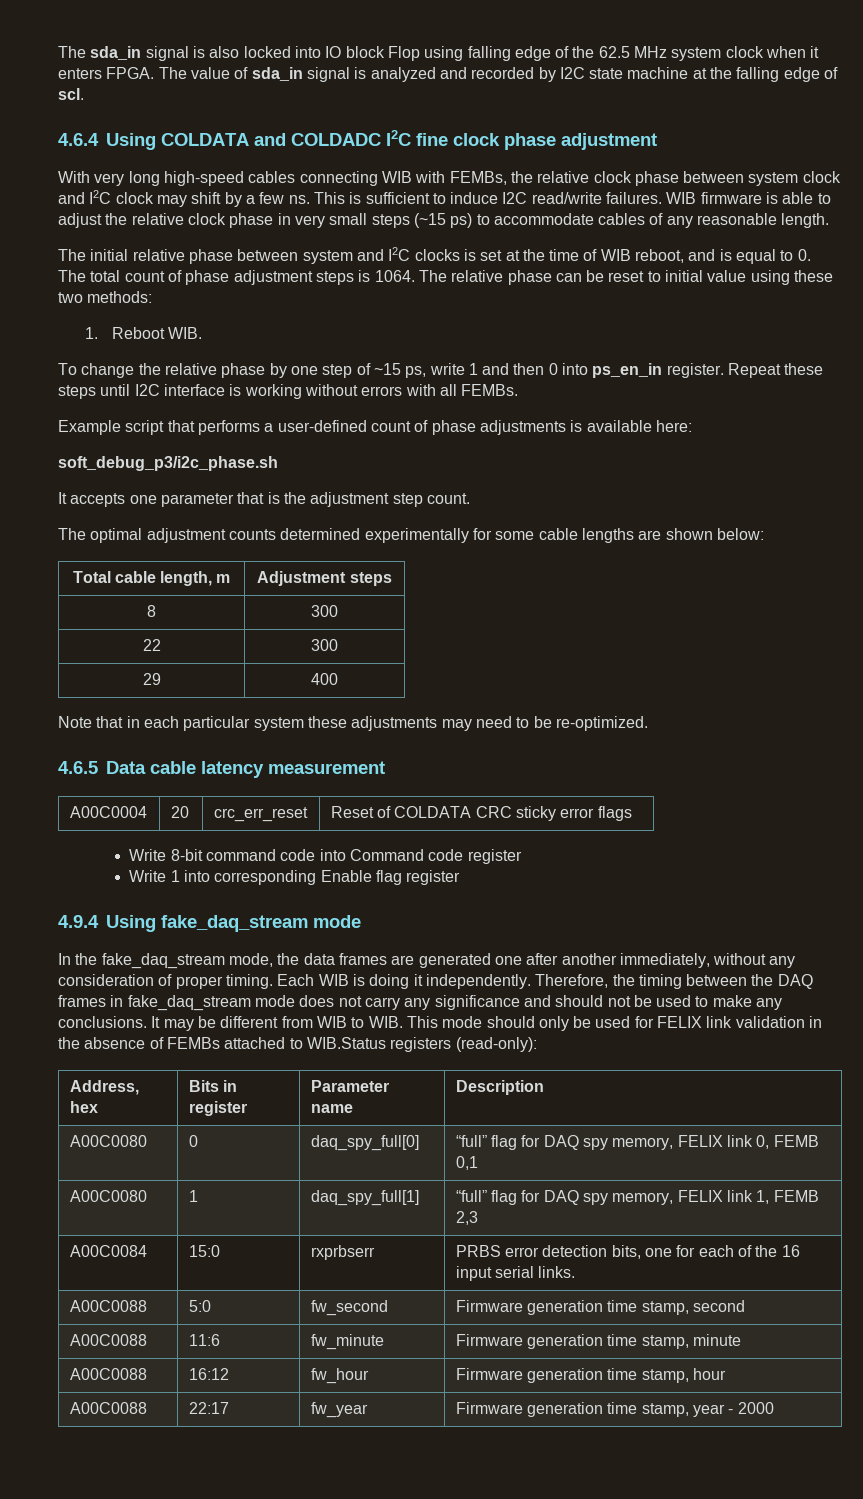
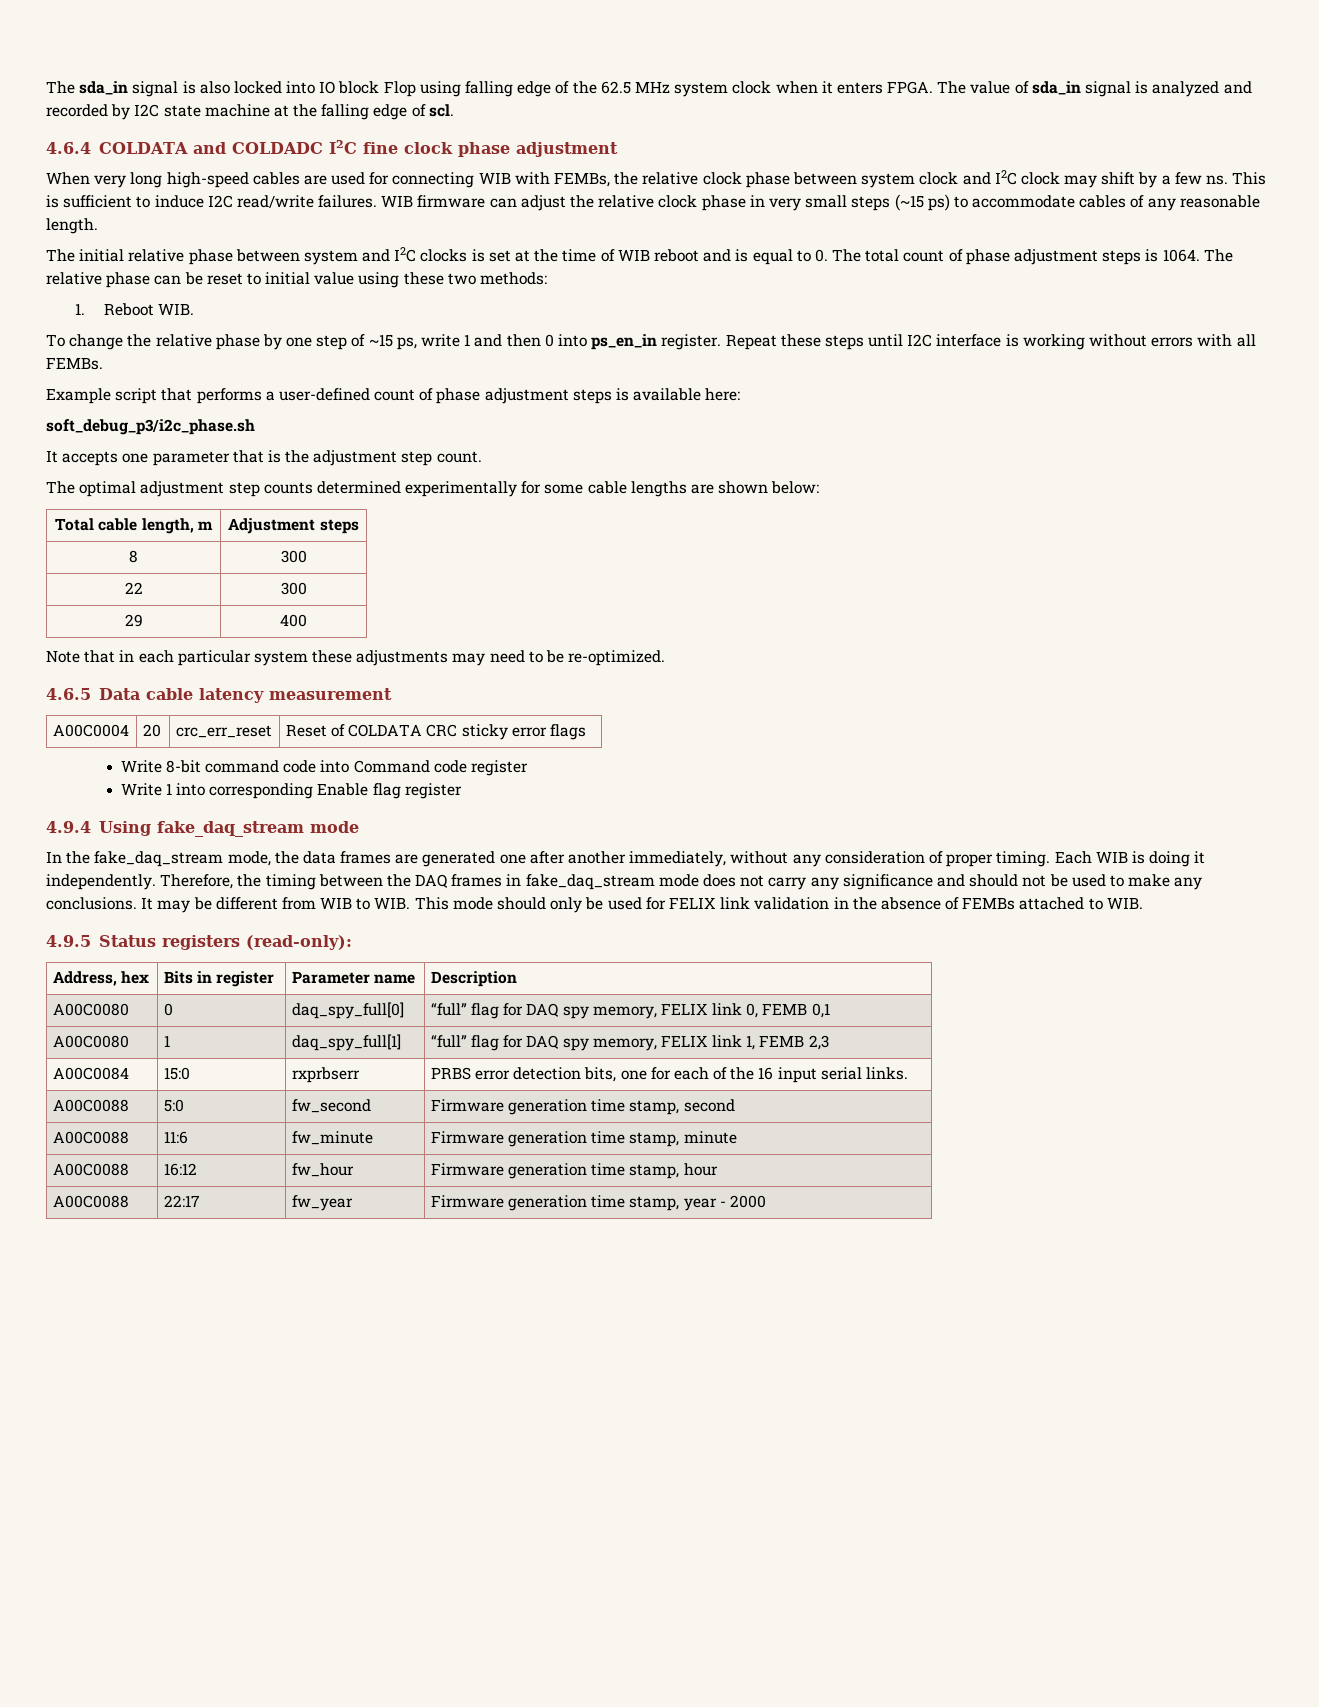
[106,133,156,150] Using -> (91, 148) none
[58,171,90,183] With -> [46,172,90,185] When
(296, 177) none -> [303,172,390,185] are used for
[766,192,831,204] is able to -> [489,198,517,208] can
[635,249,685,263] reboot, -> [653,249,699,262] reboot
[479,420,566,435] adjustments -> [484,388,612,404] adjustment steps
(226, 535) none -> [228,482,260,497] step
[306,1037,386,1049] WIB.Status -> [1106,897,1143,909] [46,935,156,947] WIB. // 4.9.5 Status

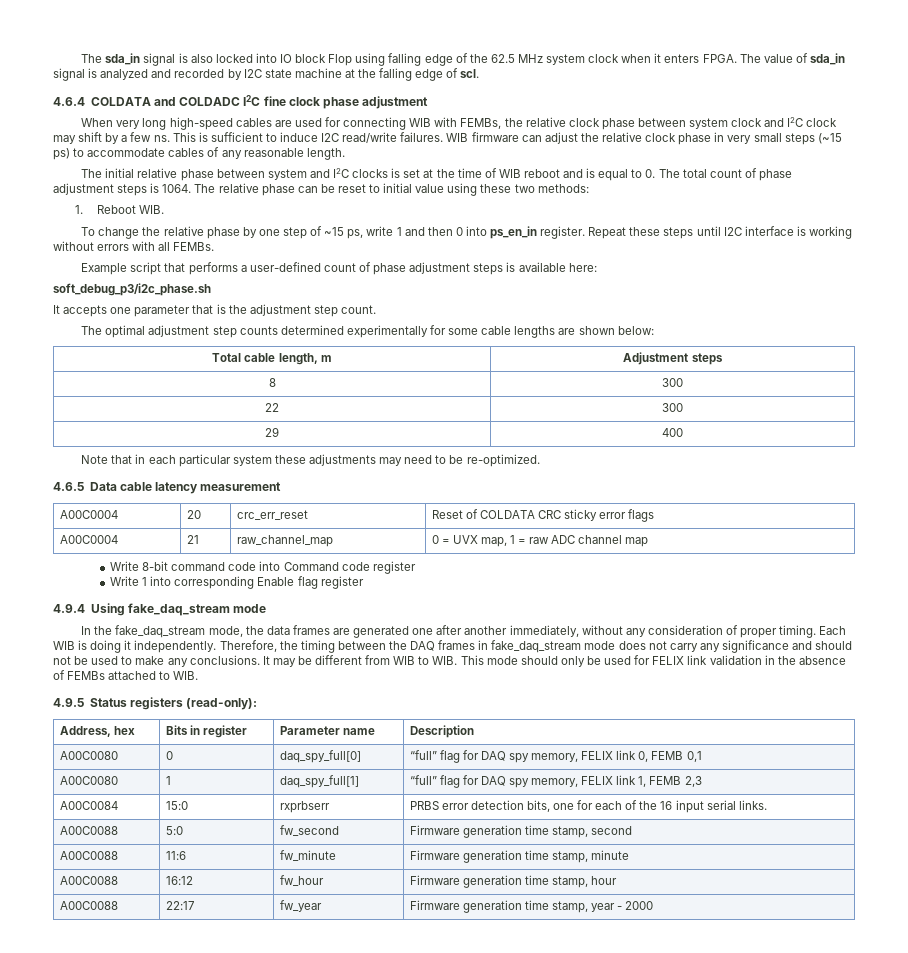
(586, 732) none -> [59,535,118,544] [186,535,199,544] [236,535,333,547] [431,535,649,547] // A00C0004 | 21 | raw_channel_map | 0 = UVX map, 1 = raw ADC channel map

